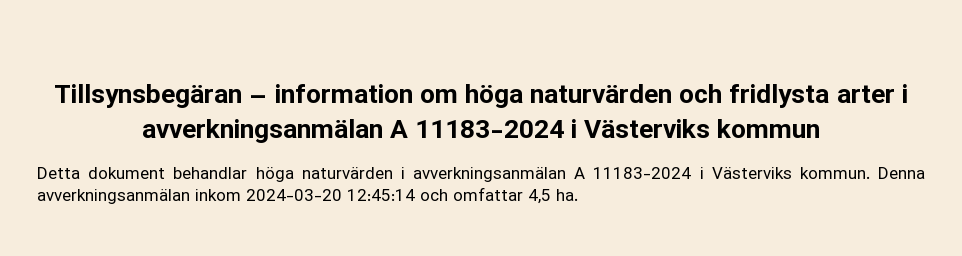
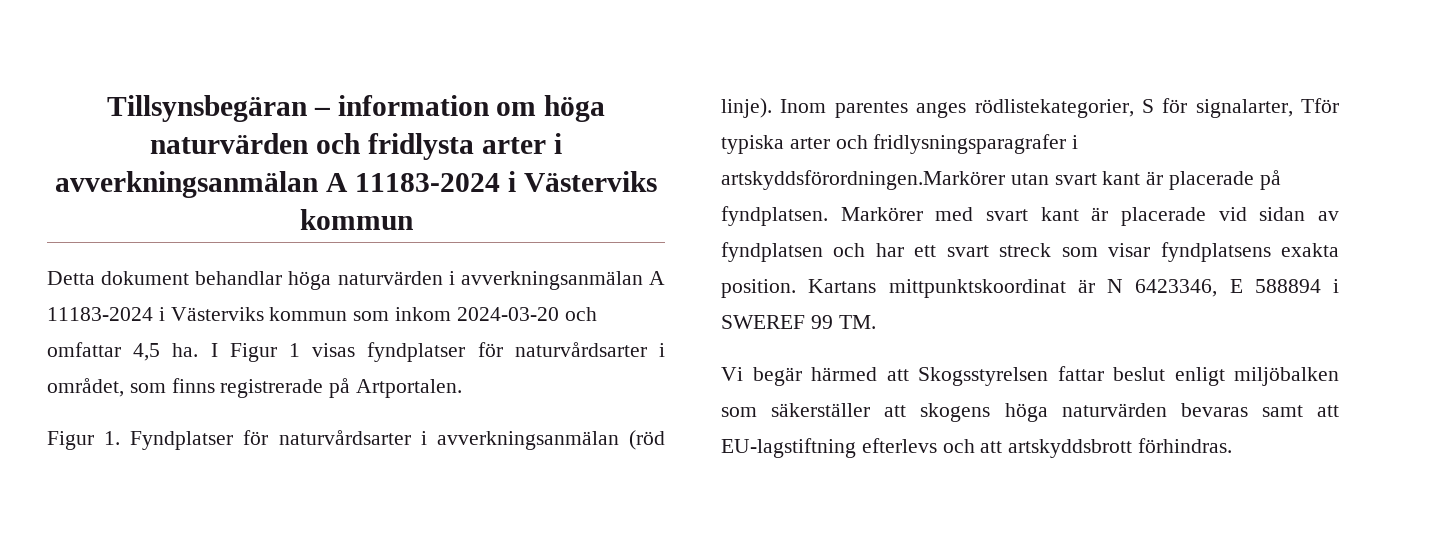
[799,167,925,179] [37,189,190,204] kommun. Denna avverkningsanmälan -> [269,307,390,321] kommun som
[347,189,415,201] 12:45:14 -> (559, 314) none
(578, 195) none -> [210,342,665,362] [47,378,463,398] [47,430,665,450] [721,98,1339,118] [721,134,1079,154] [721,170,1281,190] [721,206,1339,226] [721,242,1339,262] [721,279,1339,298] [721,315,876,329] [721,366,1339,386] [721,403,1339,422] [721,438,1233,458] I Figur 1 visas fyndplatser för naturvårdsarter i området, som finns registrerade på Artportalen. // Figur 1. Fyndplatser för naturvårdsarter i avverkningsanmälan (röd linje). Inom parentes anges rödlistekategorier, S för signalarter, Tför typiska arter och fridlysningsparagrafer i artskyddsförordningen.Markörer utan svart kant är placerade på fyndplatsen. Markörer med svart kant är placerade vid sidan av fyndplatsen och har ett svart streck som visar fyndplatsens exakta position. Kartans mittpunktskoordinat är N 6423346, E 588894 i SWEREF 99 TM. // Vi begär härmed att Skogsstyrelsen fattar beslut enligt miljöbalken som säkerställer att skogens höga naturvärden bevaras samt att EU-lagstiftning efterlevs och att artskyddsbrott förhindras.

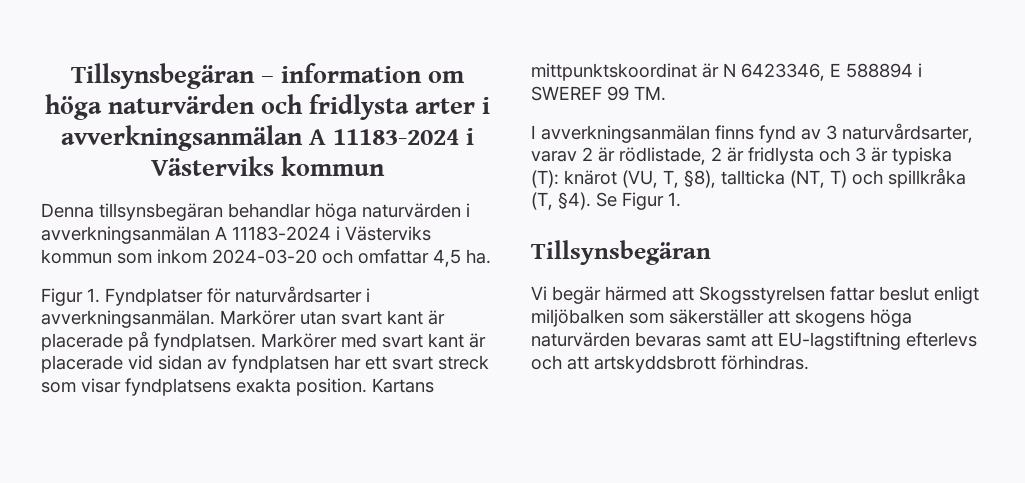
[47,271,190,285] Detta dokument -> [41,203,223,221] Denna tillsynsbegäran
[210,342,665,362] [47,378,463,398] I Figur 1 visas fyndplatser för naturvårdsarter i området, som finns registrerade på Artportalen. -> (491, 256) none
[436,430,665,450] [721,98,1339,118] [721,134,1079,154] [721,170,1005,190] avverkningsanmälan (röd linje). Inom parentes anges rödlistekategorier, S för signalarter, Tför typiska arter och fridlysningsparagrafer i artskyddsförordningen.Markörer -> [41,310,296,328] avverkningsanmälan. Markörer
[833,243,866,257] och -> (329, 364) none
(876, 322) none -> [531,123,973,143] [531,147,952,165] [531,168,966,188] [531,192,681,210] [531,240,711,265] // I avverkningsanmälan finns fynd av 3 naturvårdsarter, varav 2 är rödlistade, 2 är fridlysta och 3 är typiska (T): knärot (VU, T, §8), tallticka (NT, T) och spillkråka (T, §4). Se Figur 1. // Tillsynsbegäran

